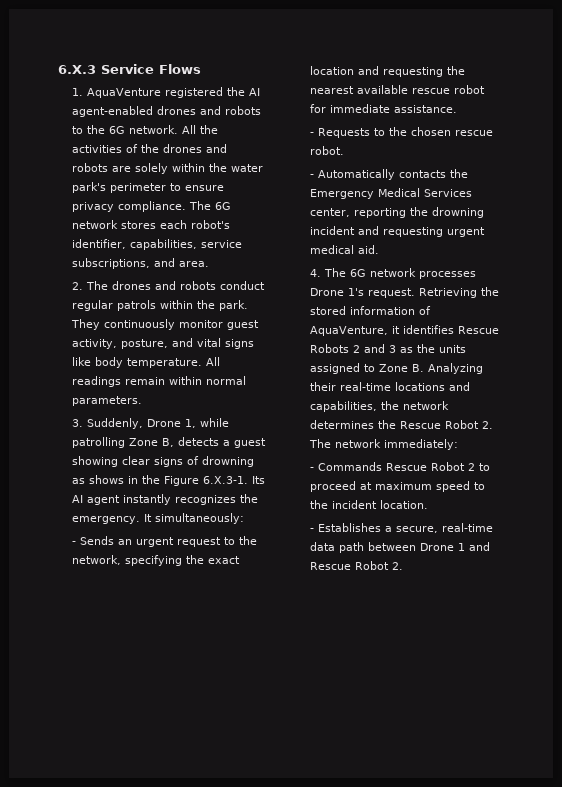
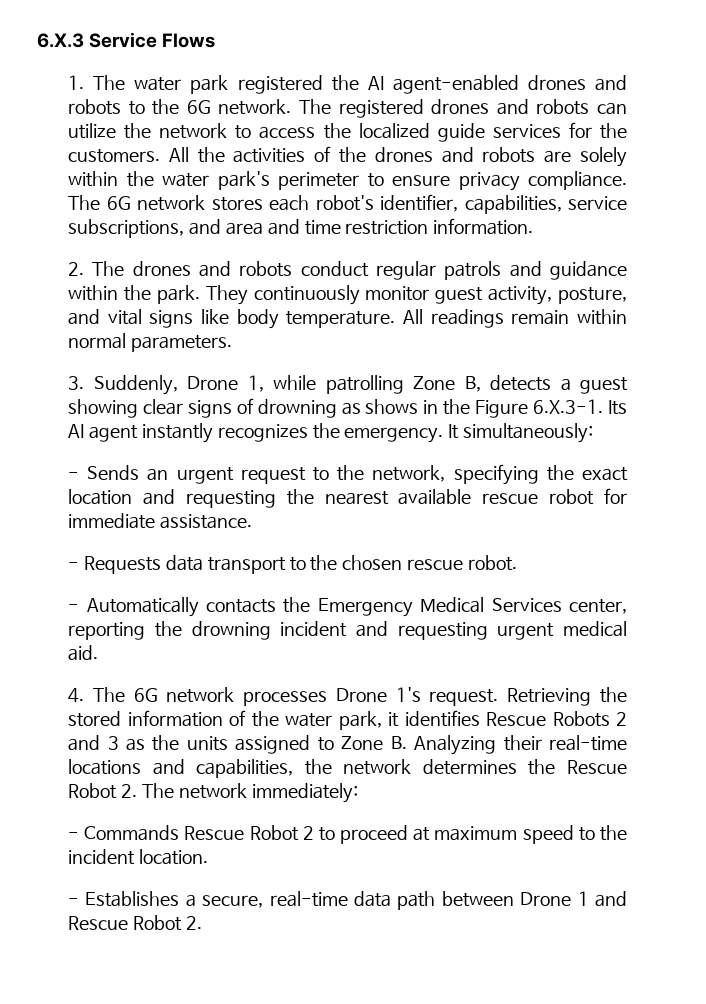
[87,88,162,98] AquaVenture -> [93,75,229,94] The water park
(179, 129) none -> [299,99,628,118] [68,122,627,142] [68,149,161,163] The registered drones and robots can utilize the network to access the localized guide services for the customers.
[179,261,210,267] area. -> [225,218,534,235] area and time restriction information.
(157, 305) none -> [509,261,628,280] and guidance
(371, 133) none -> [165,555,286,574] data transport
[310,326,389,336] AquaVenture, -> [251,711,382,730] the water park,

